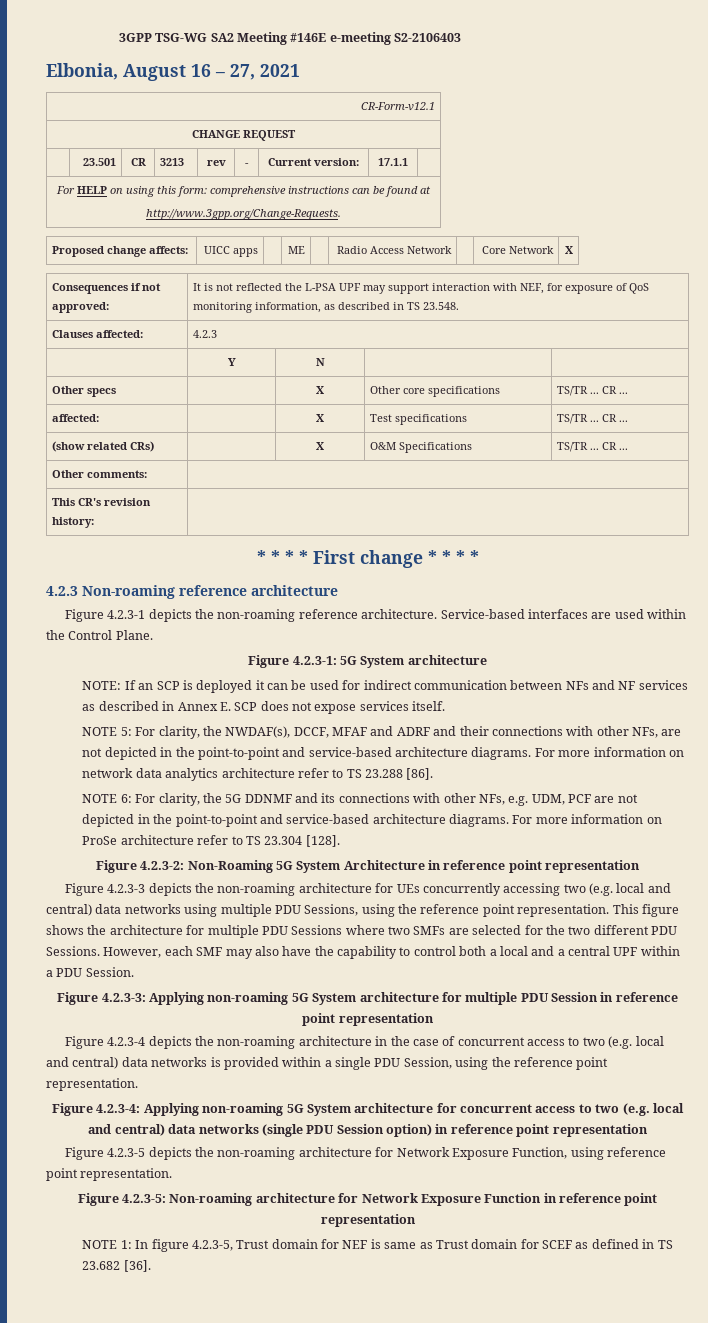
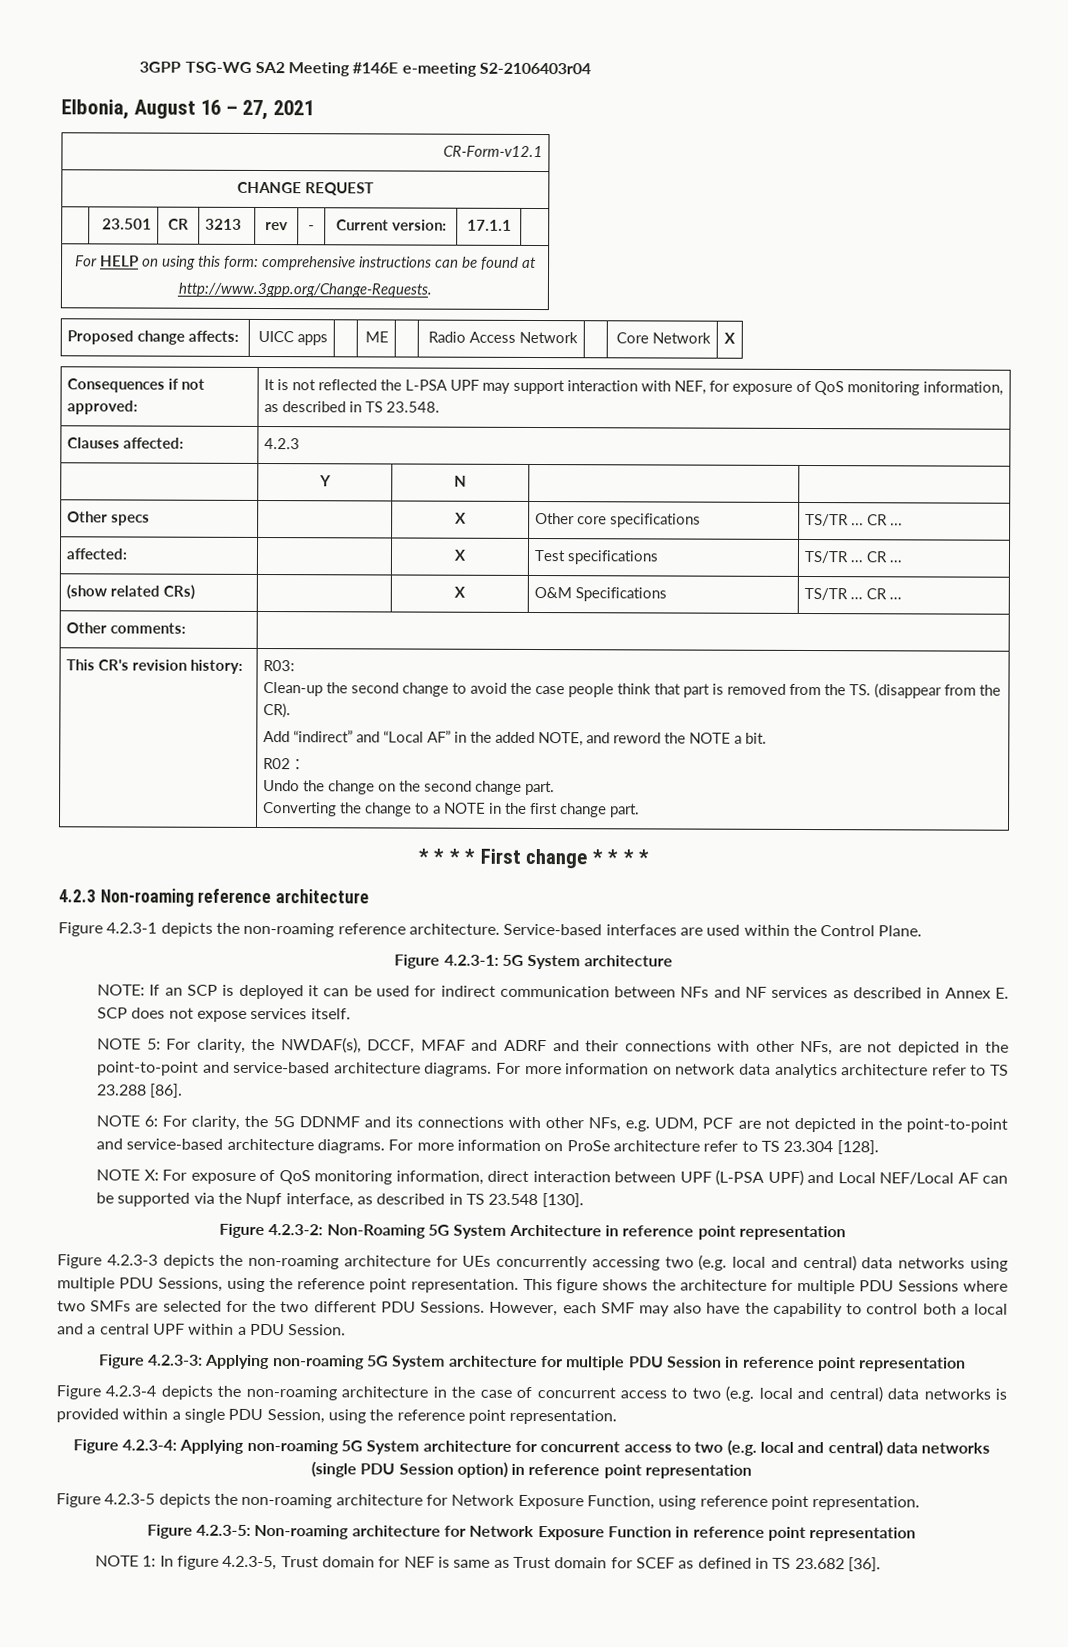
[394,33,462,42] S2-2106403 -> [479,62,592,75] S2-2106403r04
(94, 522) none -> [263,660,296,672] [263,682,1002,699] [263,703,292,719] [263,730,768,747] [263,758,307,770] [263,780,556,796] [263,802,641,818] R03: // Clean-up the second change to avoid the case people think that part is removed from the TS. (disappear from the CR). // Add “indirect” and “Local AF” in the added NOTE, and reword the NOTE a bit. // R02： // Undo the change on the second change part. // Converting the change to a NOTE in the first change part.
(340, 841) none -> [96,1169,1009,1186] [96,1192,584,1208] // NOTE X: For exposure of QoS monitoring information, direct interaction between UPF (L-PSA UPF) and Local NEF/Local AF can be supported via the Nupf interface, as described in TS 23.548 [130].

